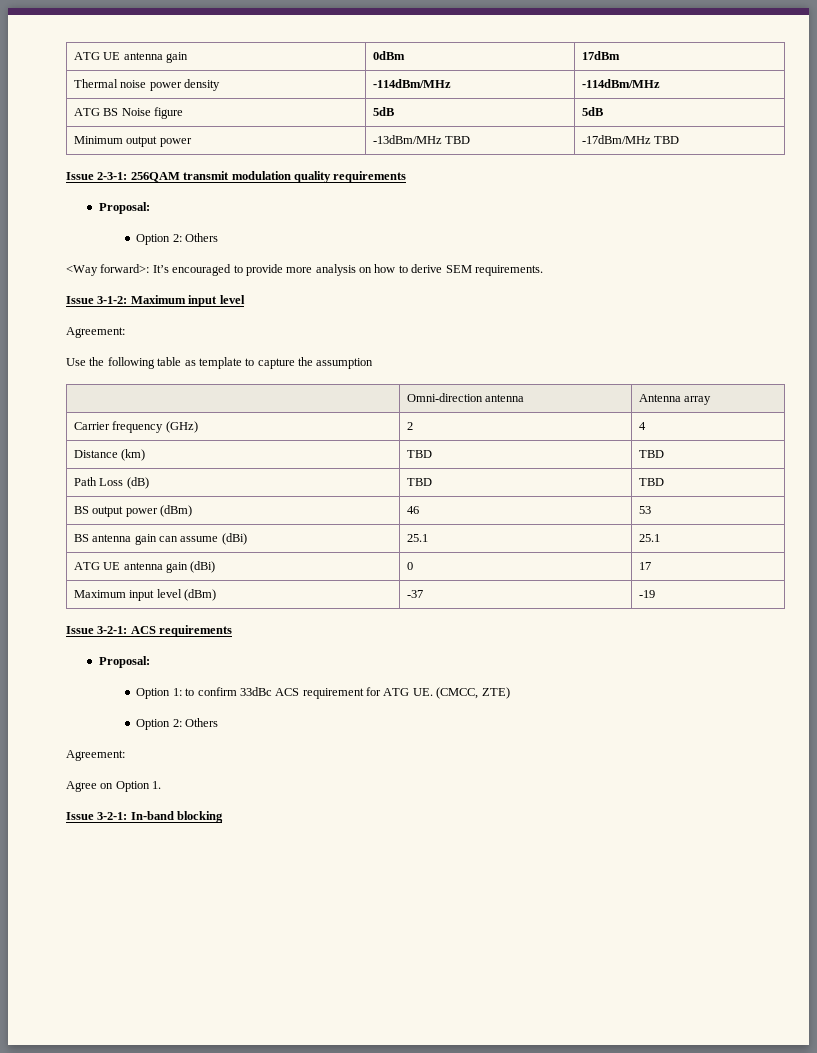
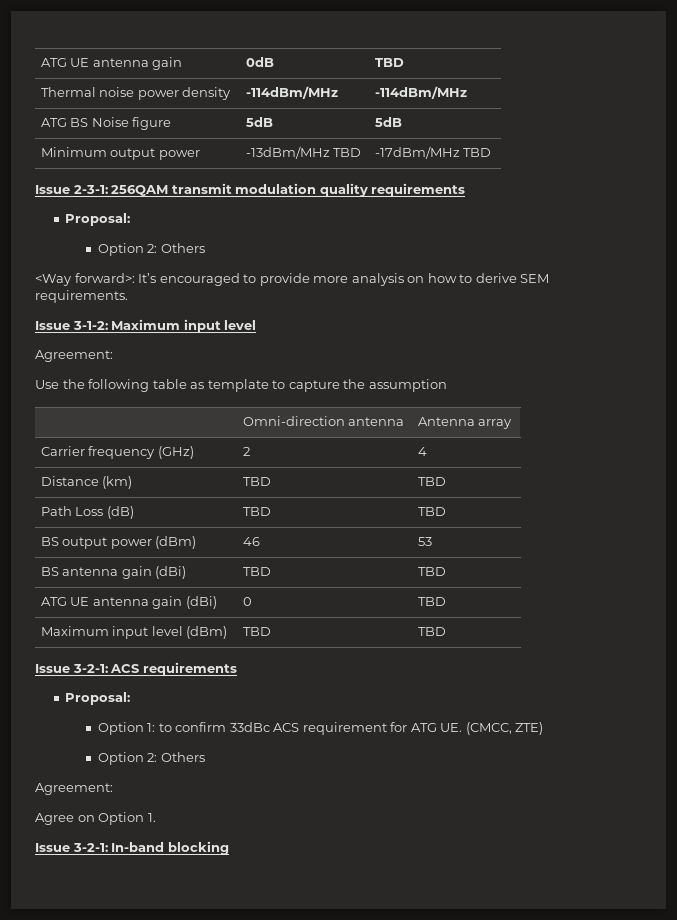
[372,51,405,60] [581,51,620,60] 0dBm | 17dBm -> [245,57,274,67] [374,58,404,67] 0dB | TBD
[158,533,247,545] [406,534,428,542] [638,534,660,542] can assume (dBi) | 25.1 | 25.1 -> [155,566,187,579] [242,567,271,576] [417,567,446,576] (dBi) | TBD | TBD
[638,562,651,570] 17 -> [417,597,446,606] TBD
[406,590,423,598] [638,590,655,598] -37 | -19 -> [242,627,271,636] [417,627,446,636] TBD | TBD

